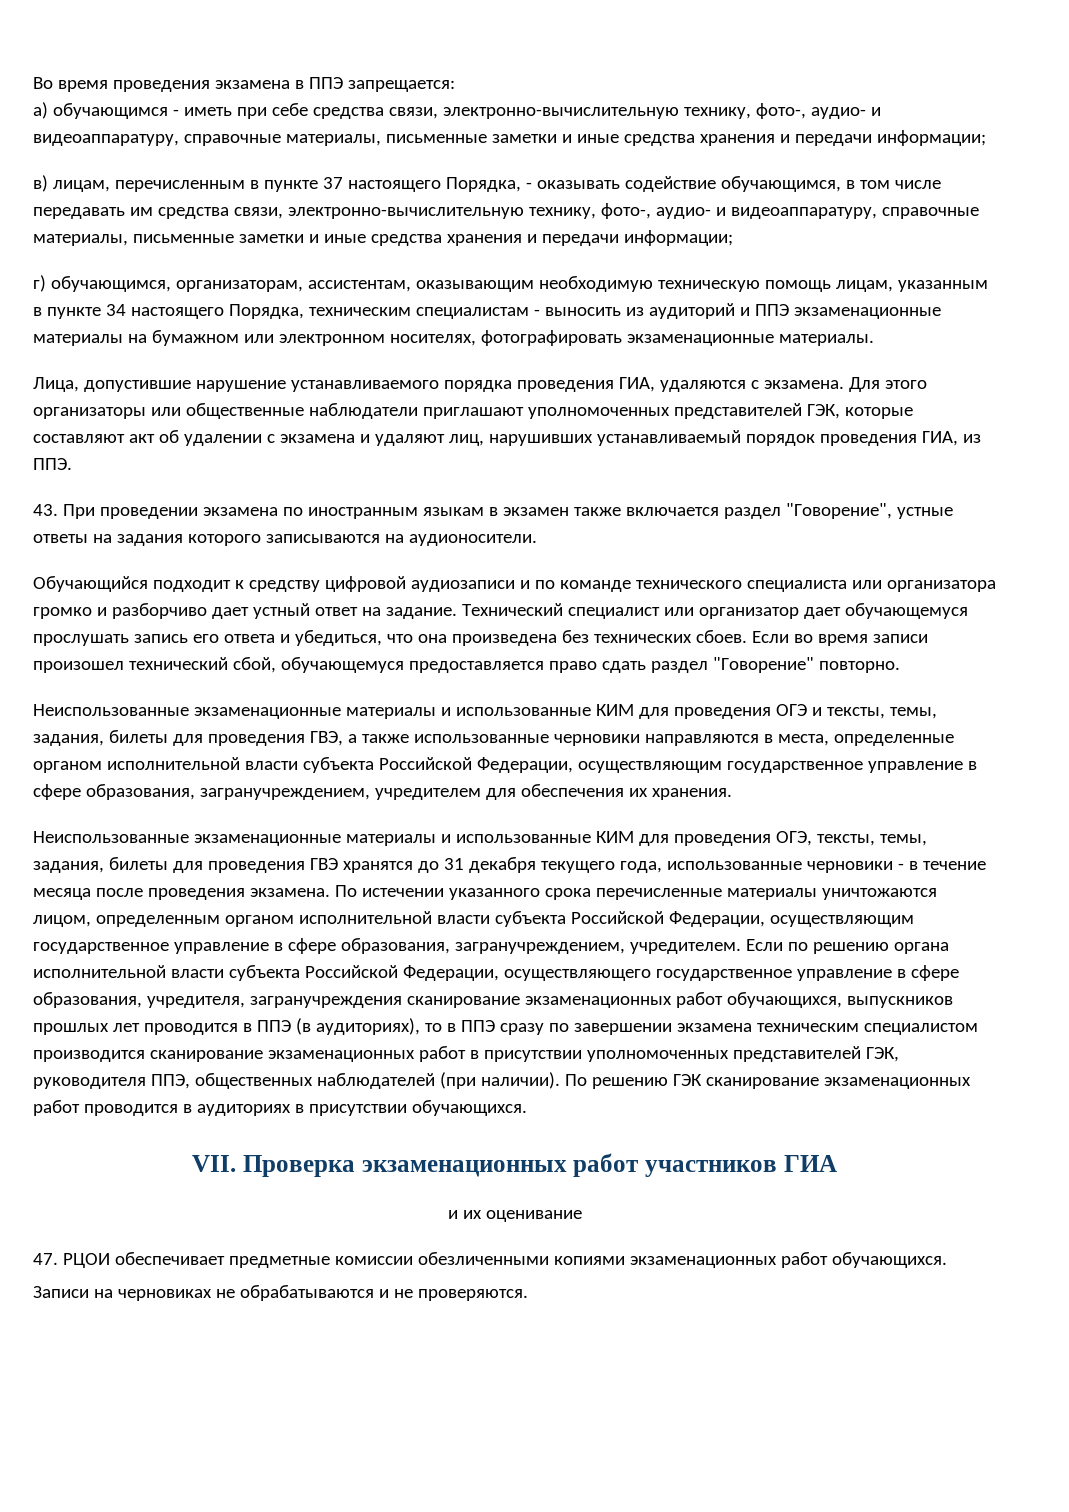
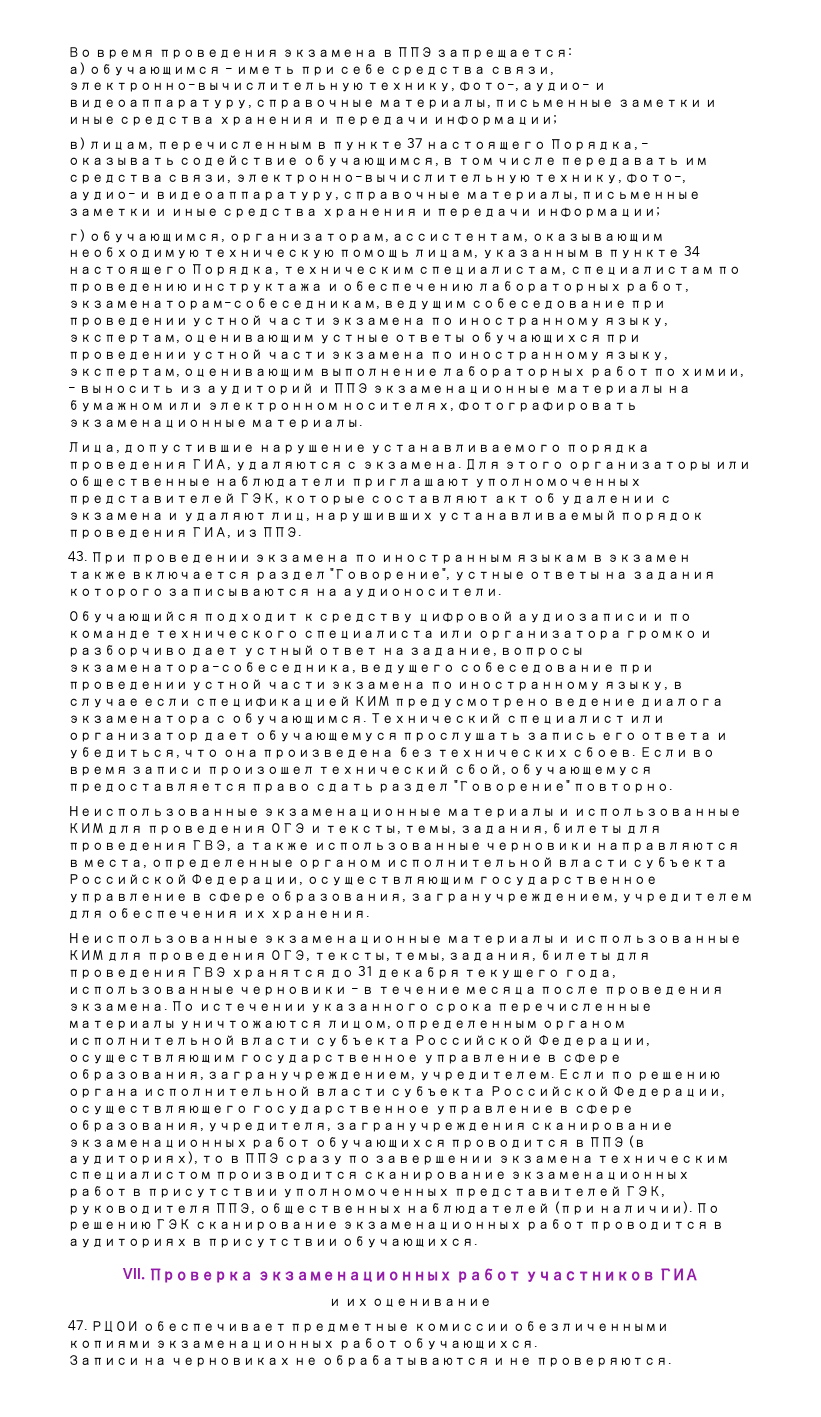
[415,307,529,319] специалистам -> [418,266,741,276] [68,281,689,293] [68,298,667,310] [68,315,669,327] [68,332,641,344] [68,349,669,361] [68,366,745,378] специалистам, специалистам по проведению инструктажа и обеспечению лабораторных работ, экзаменаторам-собеседникам, ведущим собеседование при проведении устной части экзамена по иностранному языку, экспертам, оценивающим устные ответы обучающихся при проведении устной части экзамена по иностранному языку, экспертам, оценивающим выполнение лабораторных работ по химии,
[385,607,457,619] задание. -> [408,647,585,657] [68,662,655,674] [68,679,684,691] [68,696,725,708] [68,713,367,725] задание, вопросы экзаменатора-собеседника, ведущего собеседование при проведении устной части экзамена по иностранному языку, в случае если спецификацией КИМ предусмотрено ведение диалога экзаменатора с обучающимся.
[726,992,953,1008] [33,1023,140,1035] обучающихся, выпускников прошлых лет -> [314,1137,447,1149] обучающихся

